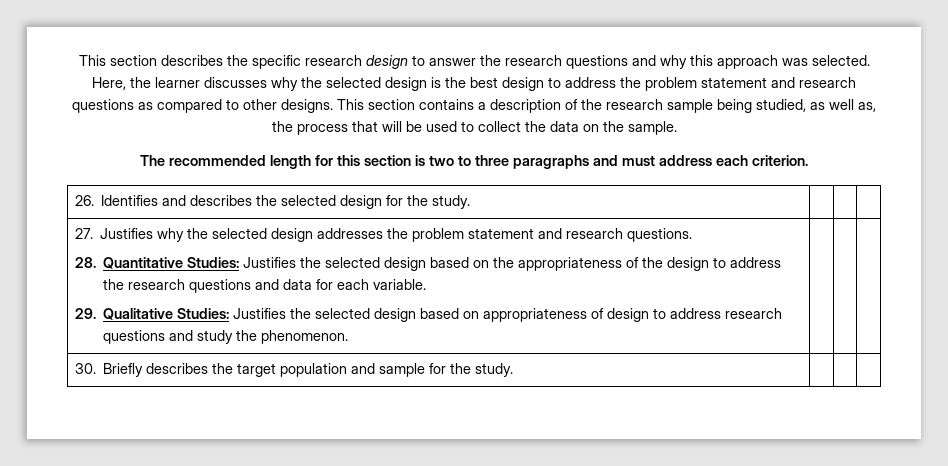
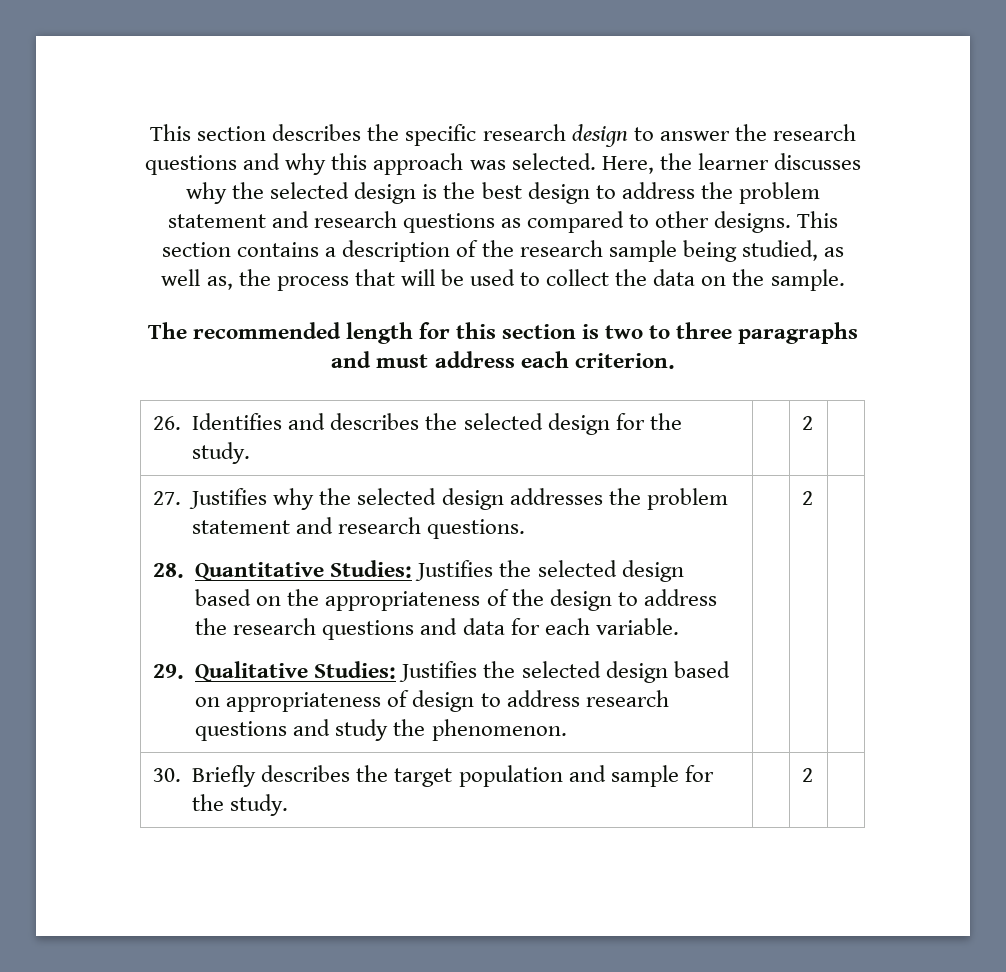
(471, 202) none -> [801,416,813,430] 2
(349, 337) none -> [801,491,813,505] 2
(514, 370) none -> [801,768,813,782] 2

